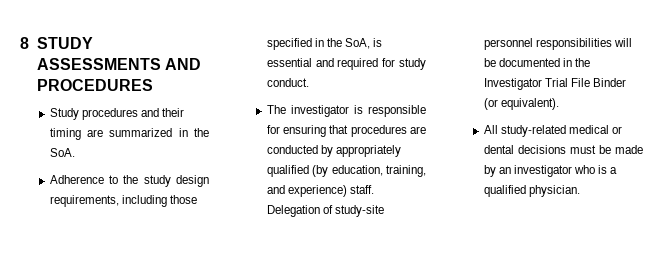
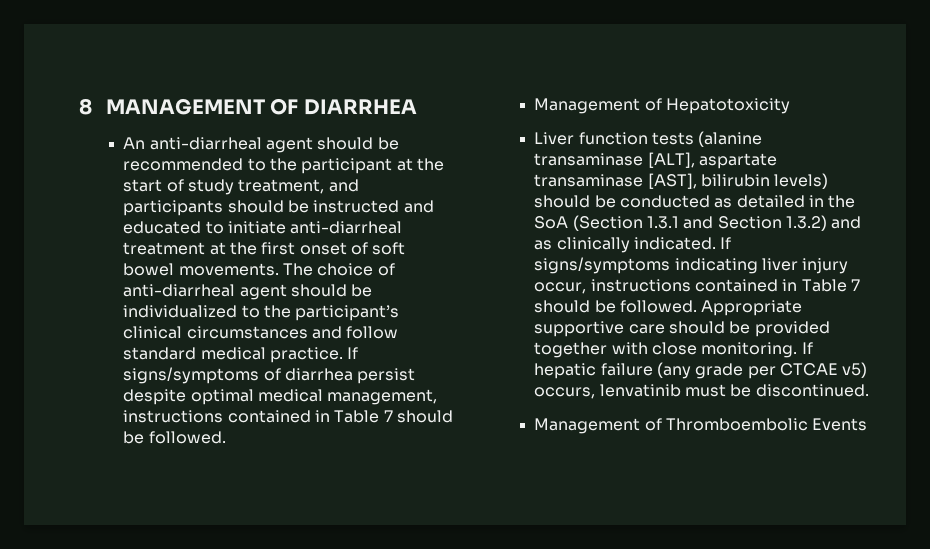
[37,37,94,49] [37,58,202,70] [37,79,154,91] [49,108,184,120] [49,128,209,140] [49,148,75,157] [49,175,209,187] [49,195,197,207] [266,38,383,50] [266,58,426,70] [266,78,309,87] [266,105,426,117] [266,125,426,137] [266,145,401,157] [266,165,426,177] [266,185,374,197] [266,205,384,217] [483,38,632,50] [483,58,590,67] [483,78,626,90] [483,98,559,110] [483,125,622,137] [483,145,643,154] [483,165,618,177] [483,185,580,197] STUDY ASSESSMENTS AND PROCEDURES // Study procedures and their timing are summarized in the SoA. // Adherence to the study design requirements, including those specified in the SoA, is essential and required for study conduct. // The investigator is responsible for ensuring that procedures are conducted by appropriately qualified (by education, training, and experience) staff. Delegation of study-site personnel responsibilities will be documented in the Investigator Trial File Binder (or equivalent). // All study-related medical or dental decisions must be made by an investigator who is a qualified physician. -> [105,98,417,115] [123,137,399,153] [123,158,444,174] [123,179,359,195] [123,200,434,216] [123,221,403,234] [123,242,406,255] [123,263,395,276] [123,284,373,300] [123,305,400,321] [123,326,399,339] [123,347,359,363] [123,367,416,384] [123,389,438,405] [123,410,453,423] [123,431,226,444] [534,98,790,114] [534,131,763,147] [534,152,777,169] [534,173,829,189] [534,195,856,208] [534,215,862,231] [534,237,732,253] [534,257,849,274] [534,279,860,294] [534,300,803,316] [534,321,830,337] [534,342,813,358] [534,362,868,379] [534,384,869,399] [534,418,868,434] MANAGEMENT OF DIARRHEA // An anti-diarrheal agent should be recommended to the participant at the start of study treatment, and participants should be instructed and educated to initiate anti-diarrheal treatment at the first onset of soft bowel movements. The choice of anti-diarrheal agent should be individualized to the participant’s clinical circumstances and follow standard medical practice. If signs/symptoms of diarrhea persist despite optimal medical management, instructions contained in Table 7 should be followed. // Management of Hepatotoxicity // Liver function tests (alanine transaminase [ALT], aspartate transaminase [AST], bilirubin levels) should be conducted as detailed in the SoA (Section 1.3.1 and Section 1.3.2) and as clinically indicated. If signs/symptoms indicating liver injury occur, instructions contained in Table 7 should be followed. Appropriate supportive care should be provided together with close monitoring. If hepatic failure (any grade per CTCAE v5) occurs, lenvatinib must be discontinued. // Management of Thromboembolic Events

